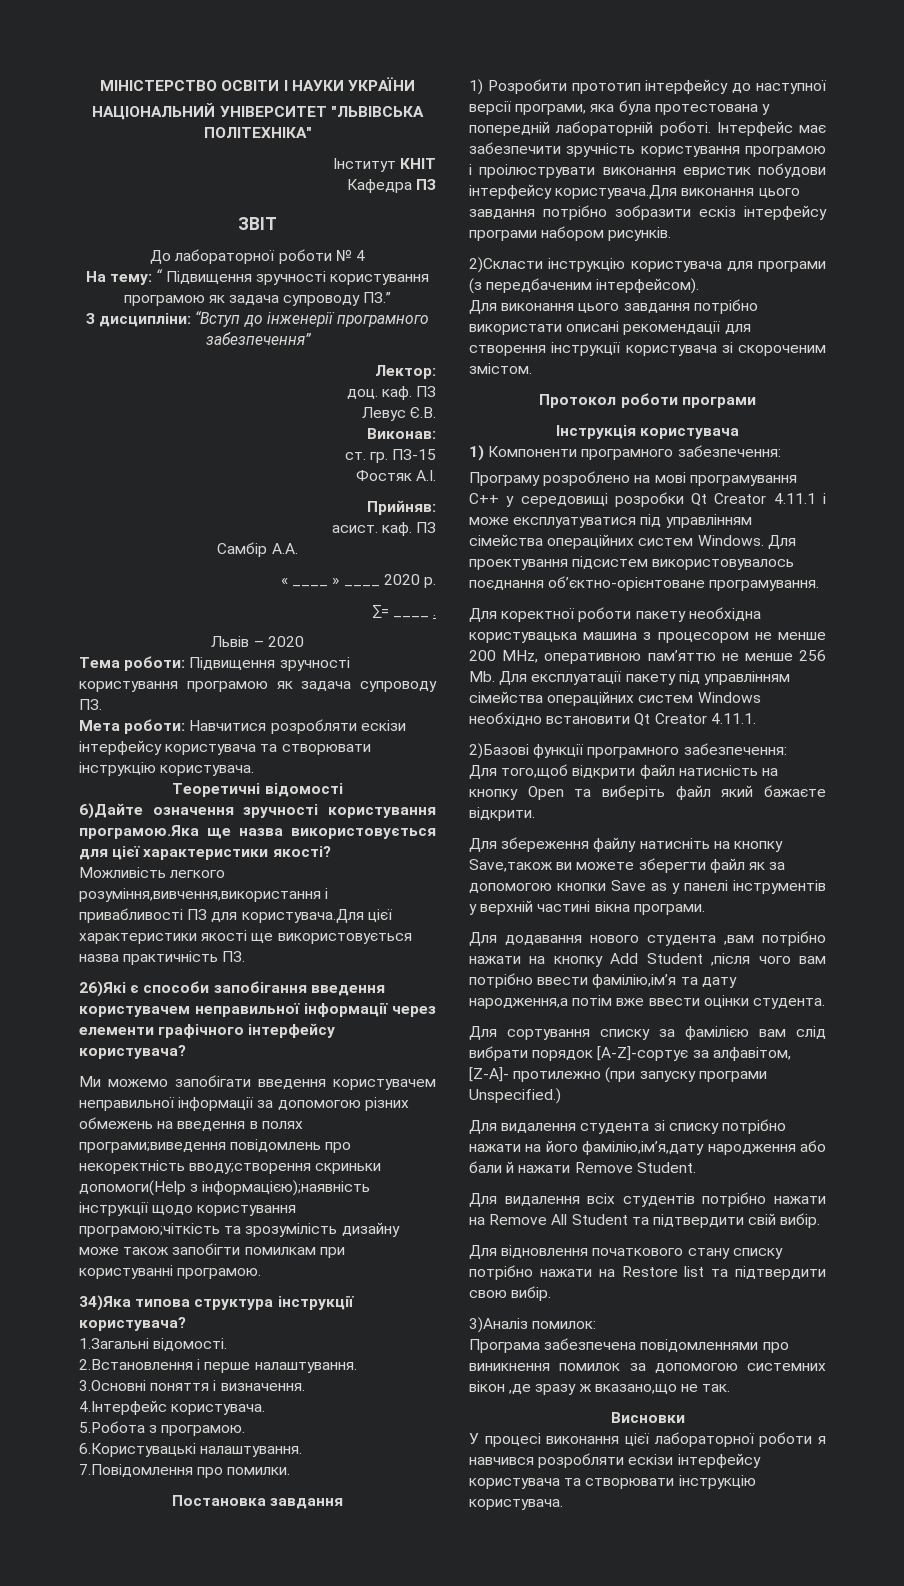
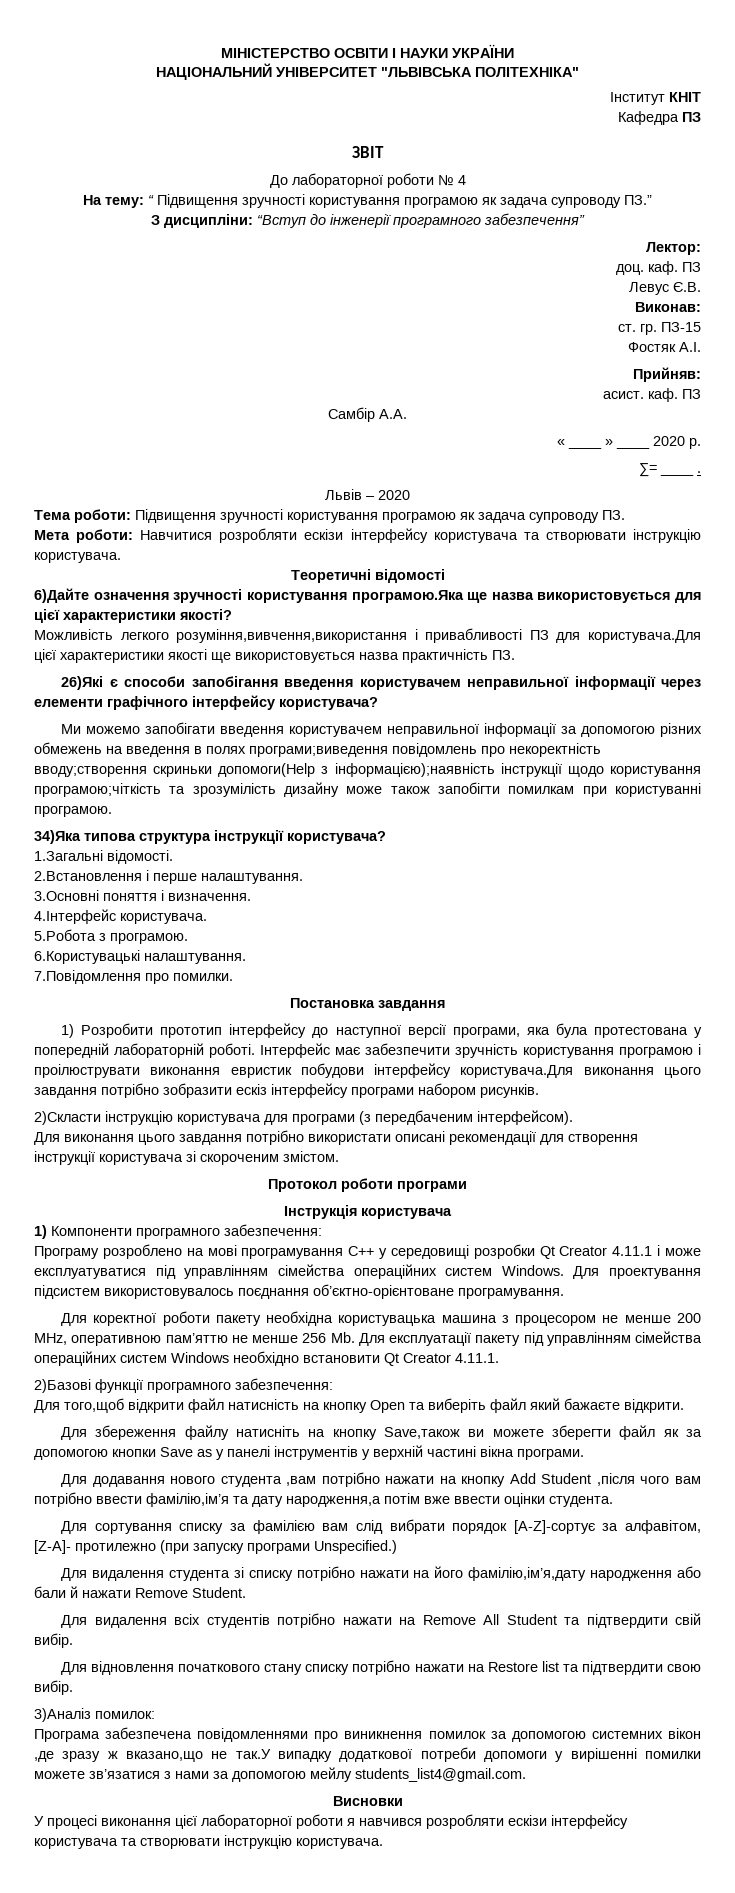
[702,1384,731,1392] так. -> [235,1747,702,1762] [34,1767,526,1782] так.У випадку додаткової потреби допомоги у вирішенні помилки можете зв’язатися з нами за допомогою мейлу students_list4@gmail.com.

